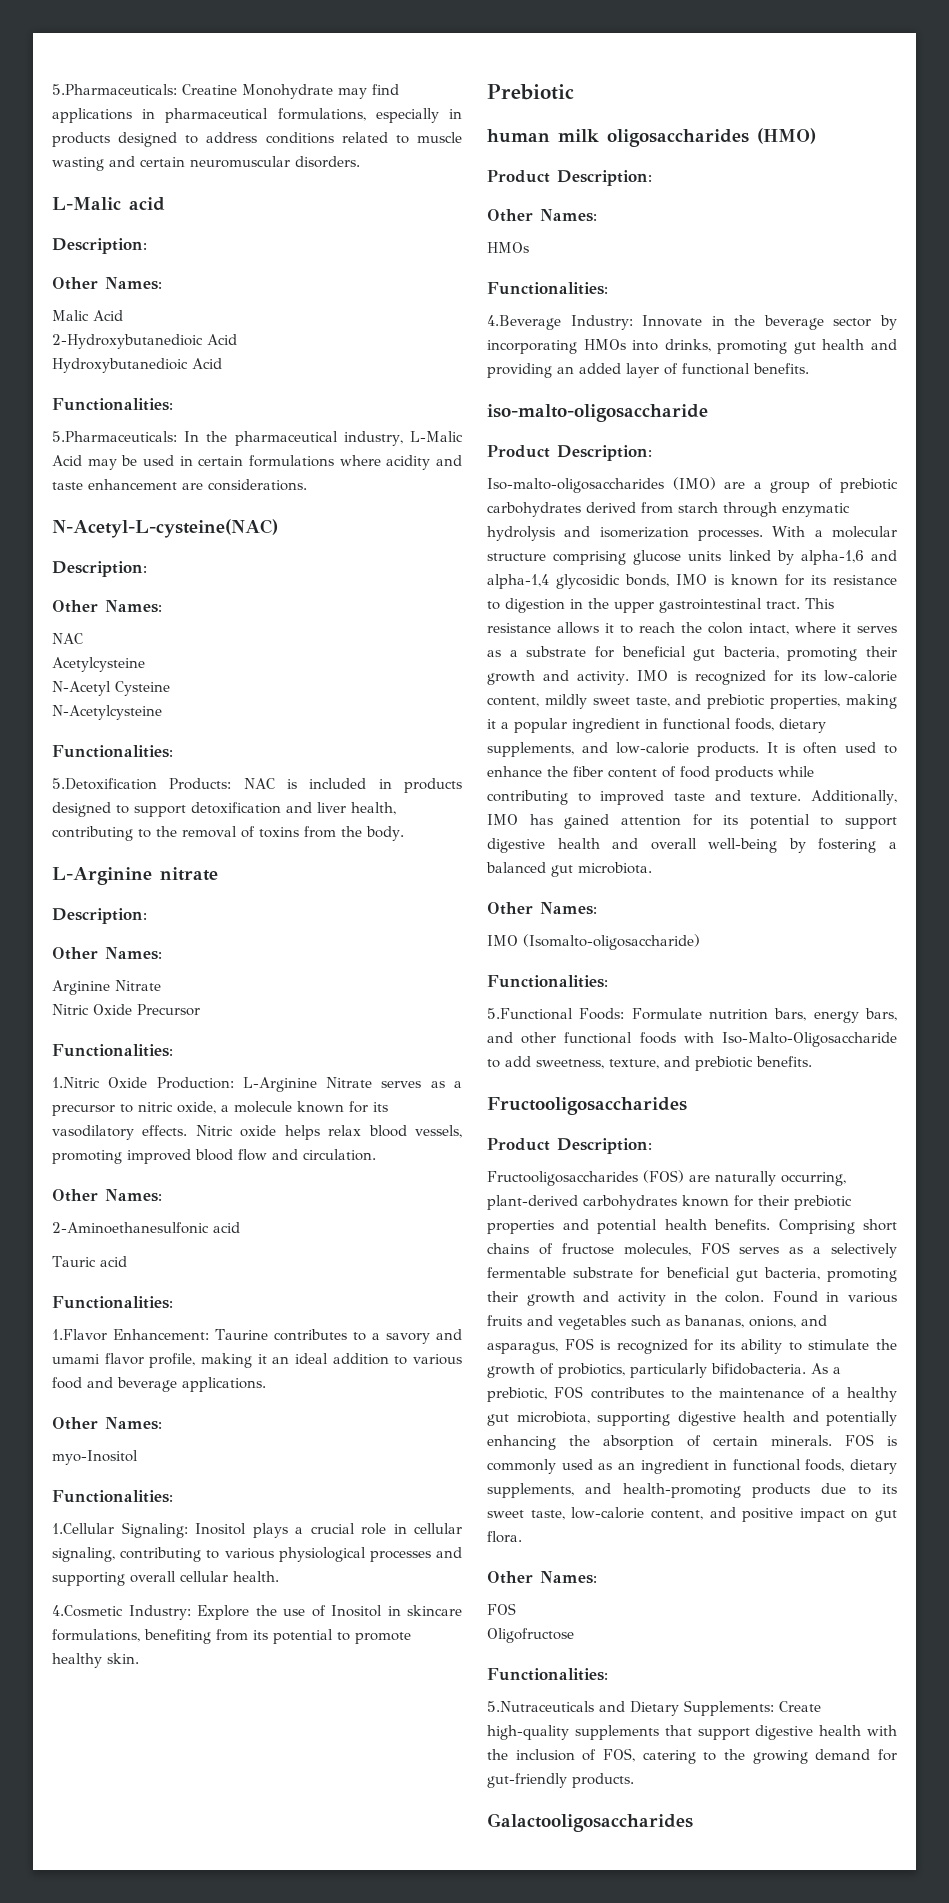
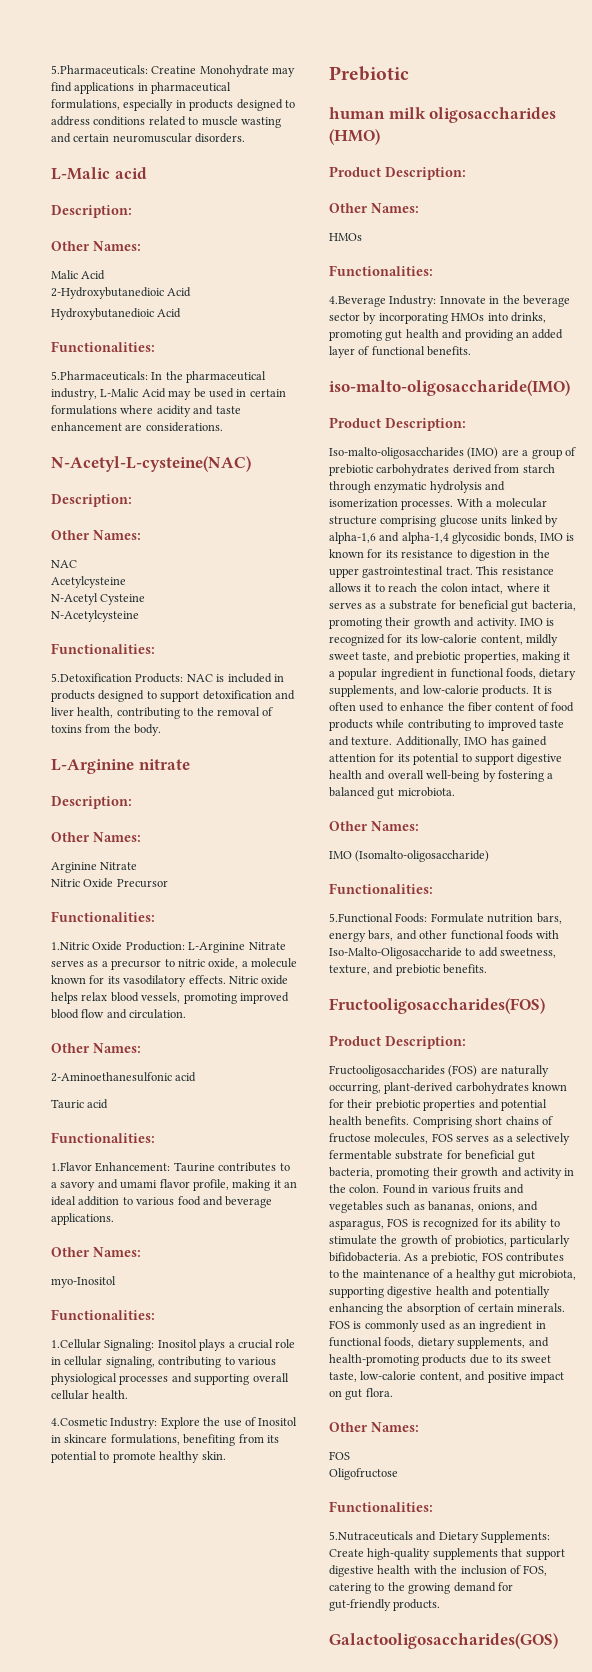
[487,404,708,422] iso-malto-oligosaccharide -> [329,380,570,396] iso-malto-oligosaccharide(IMO)
[487,1097,687,1115] Fructooligosaccharides -> [329,998,545,1014] Fructooligosaccharides(FOS)
[487,1813,693,1832] Galactooligosaccharides -> [329,1633,558,1649] Galactooligosaccharides(GOS)

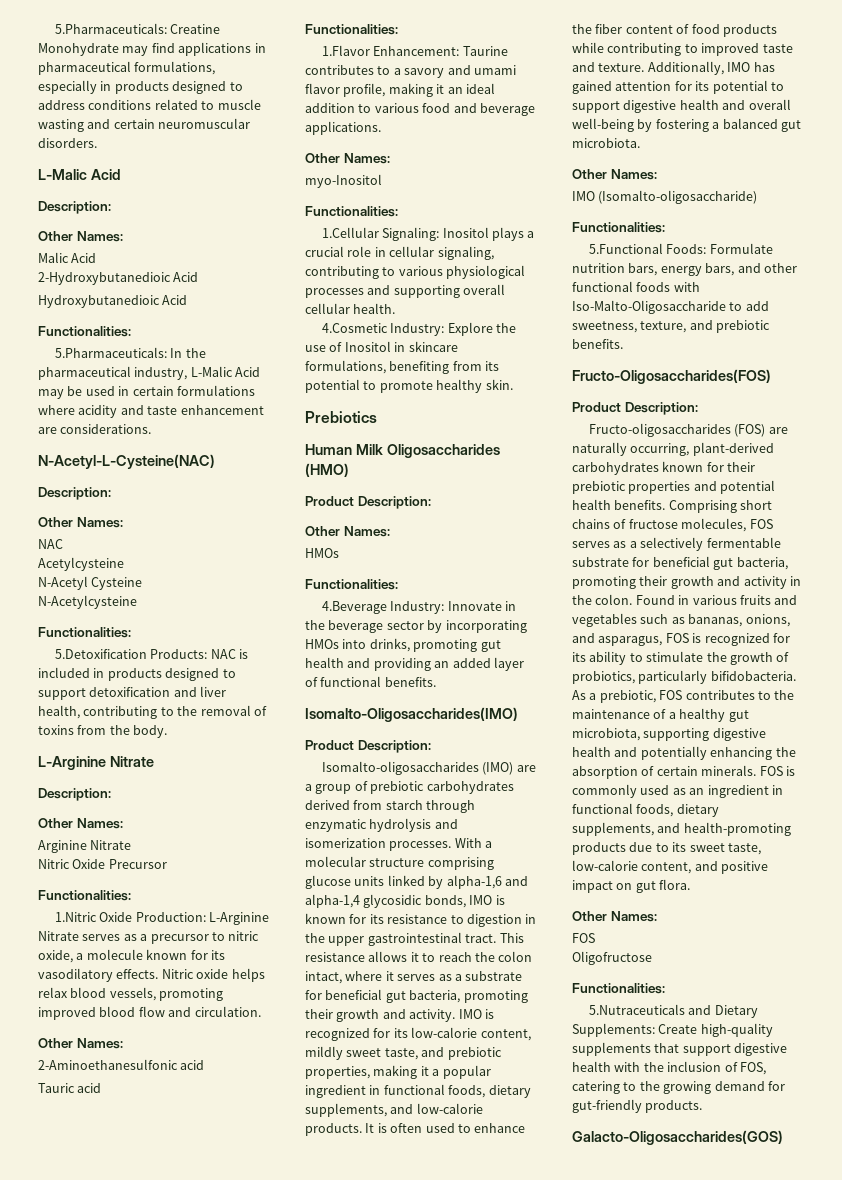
[114,167,147,179] acid -> [90,169,121,180] Acid
[51,456,251,472] N-Acetyl-L-cysteine(NAC) -> [38,454,215,469] N-Acetyl-L-Cysteine(NAC)
[138,759,190,770] nitrate -> [109,756,154,767] Nitrate
[329,66,409,81] [329,107,557,123] Prebiotic // human milk oligosaccharides -> [305,411,377,423] [305,444,500,458] Prebiotics // Human Milk Oligosaccharides
[329,380,570,396] [329,417,466,431] [329,447,464,459] iso-malto-oligosaccharide(IMO) // Product Description: // Iso-malto-oligosaccharides -> [305,707,518,722] [305,740,431,753] [321,761,479,775] Isomalto-Oligosaccharides(IMO) // Product Description: // Isomalto-oligosaccharides
[329,998,545,1014] [329,1035,466,1049] [329,1065,445,1077] Fructooligosaccharides(FOS) // Product Description: // Fructooligosaccharides -> [572,369,771,384] [572,402,698,415] [588,423,731,437] Fructo-Oligosaccharides(FOS) // Product Description: // Fructo-oligosaccharides
[329,1633,558,1649] Galactooligosaccharides(GOS) -> [572,1130,783,1145] Galacto-Oligosaccharides(GOS)

